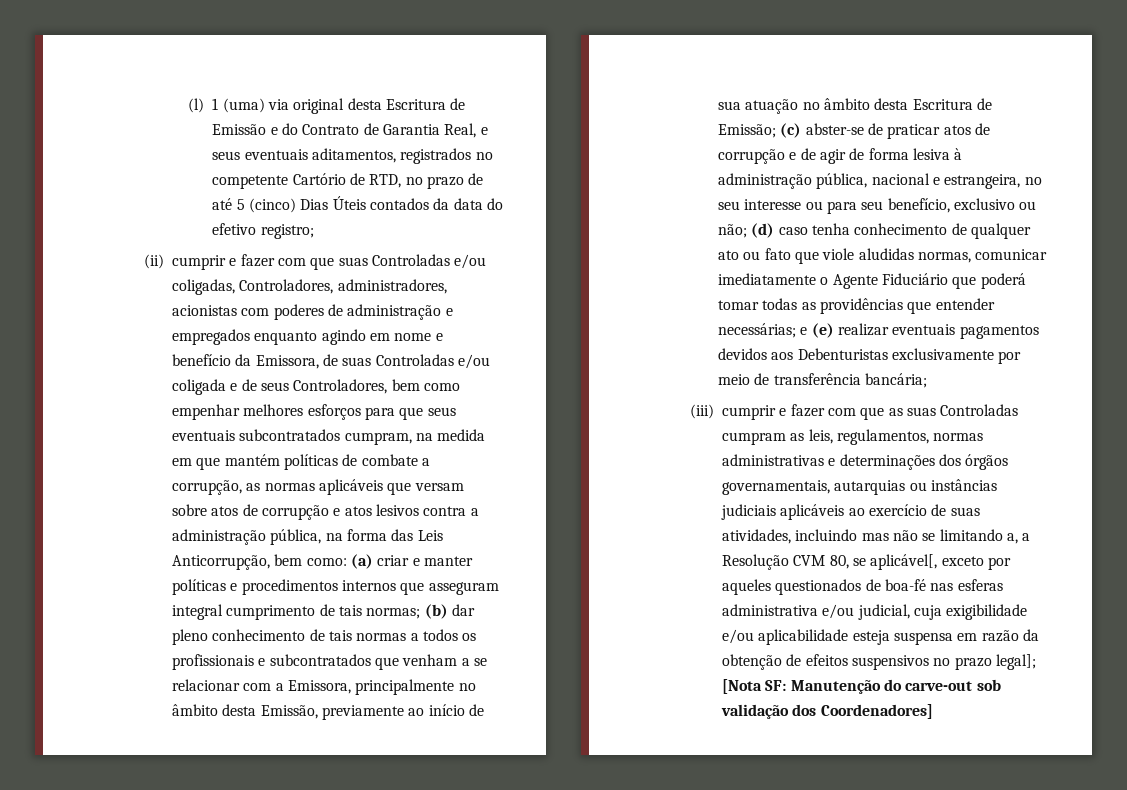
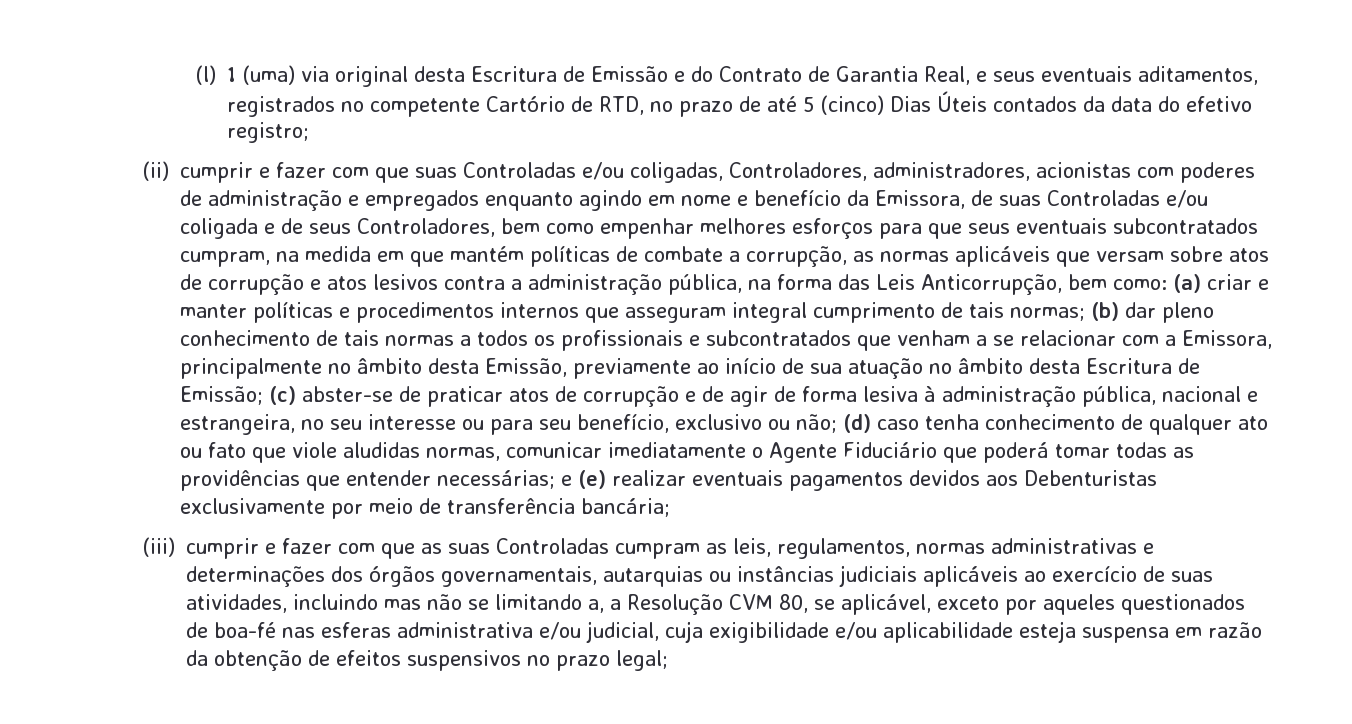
[870,554,938,570] aplicável[, -> [840,594,931,615] aplicável,
[996,654,1037,670] [722,679,1001,694] [721,704,933,719] legal]; [Nota SF: Manutenção do carve-out sob validação dos Coordenadores] -> [615,650,668,671] legal;

